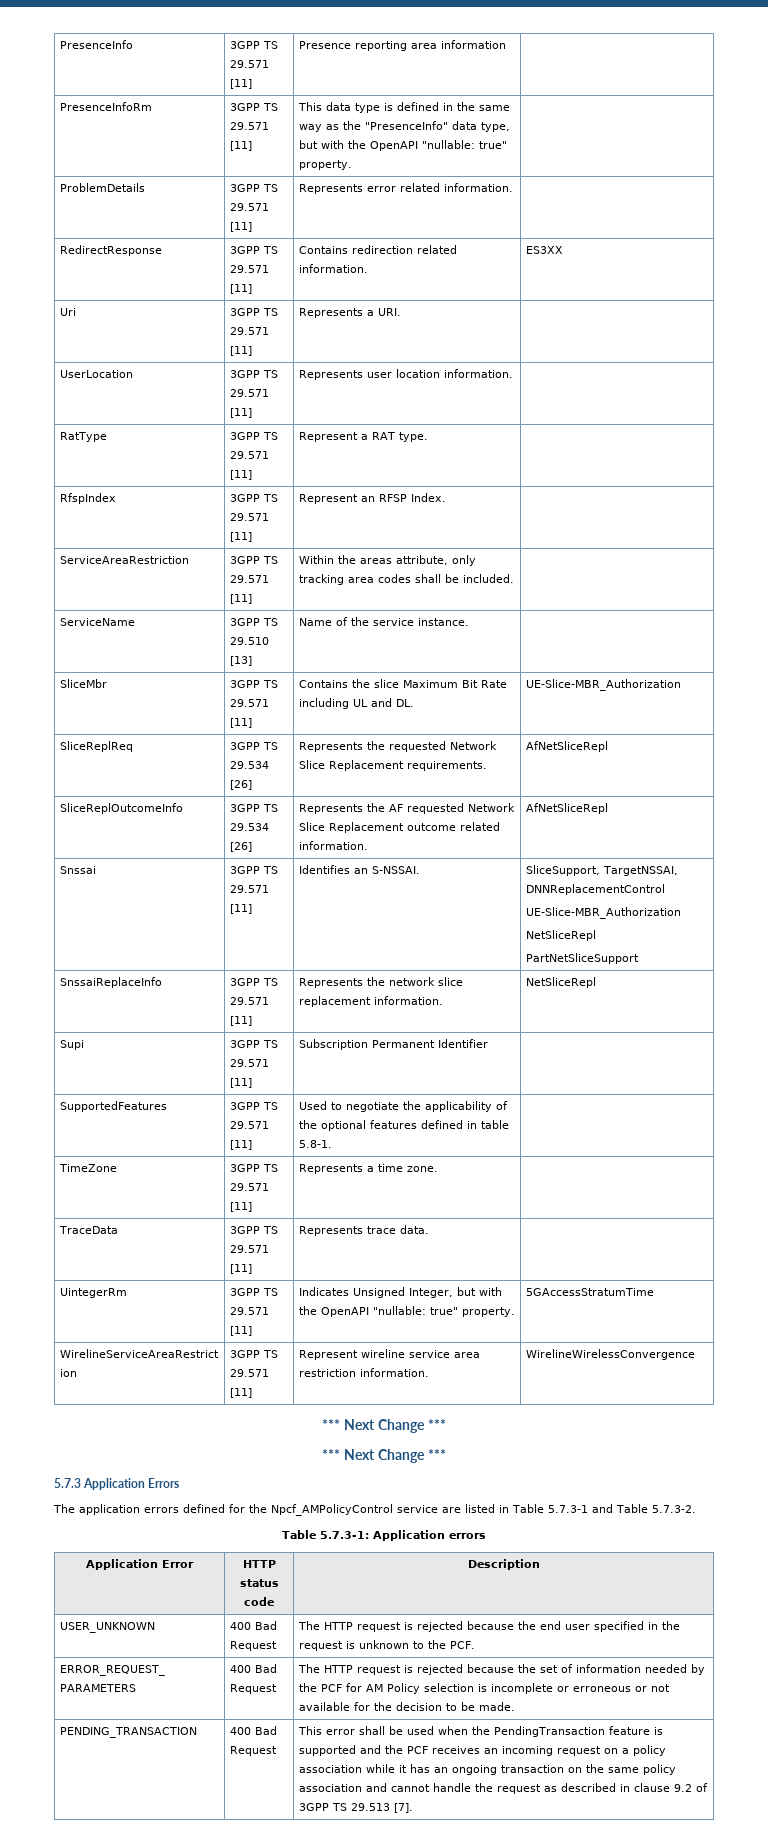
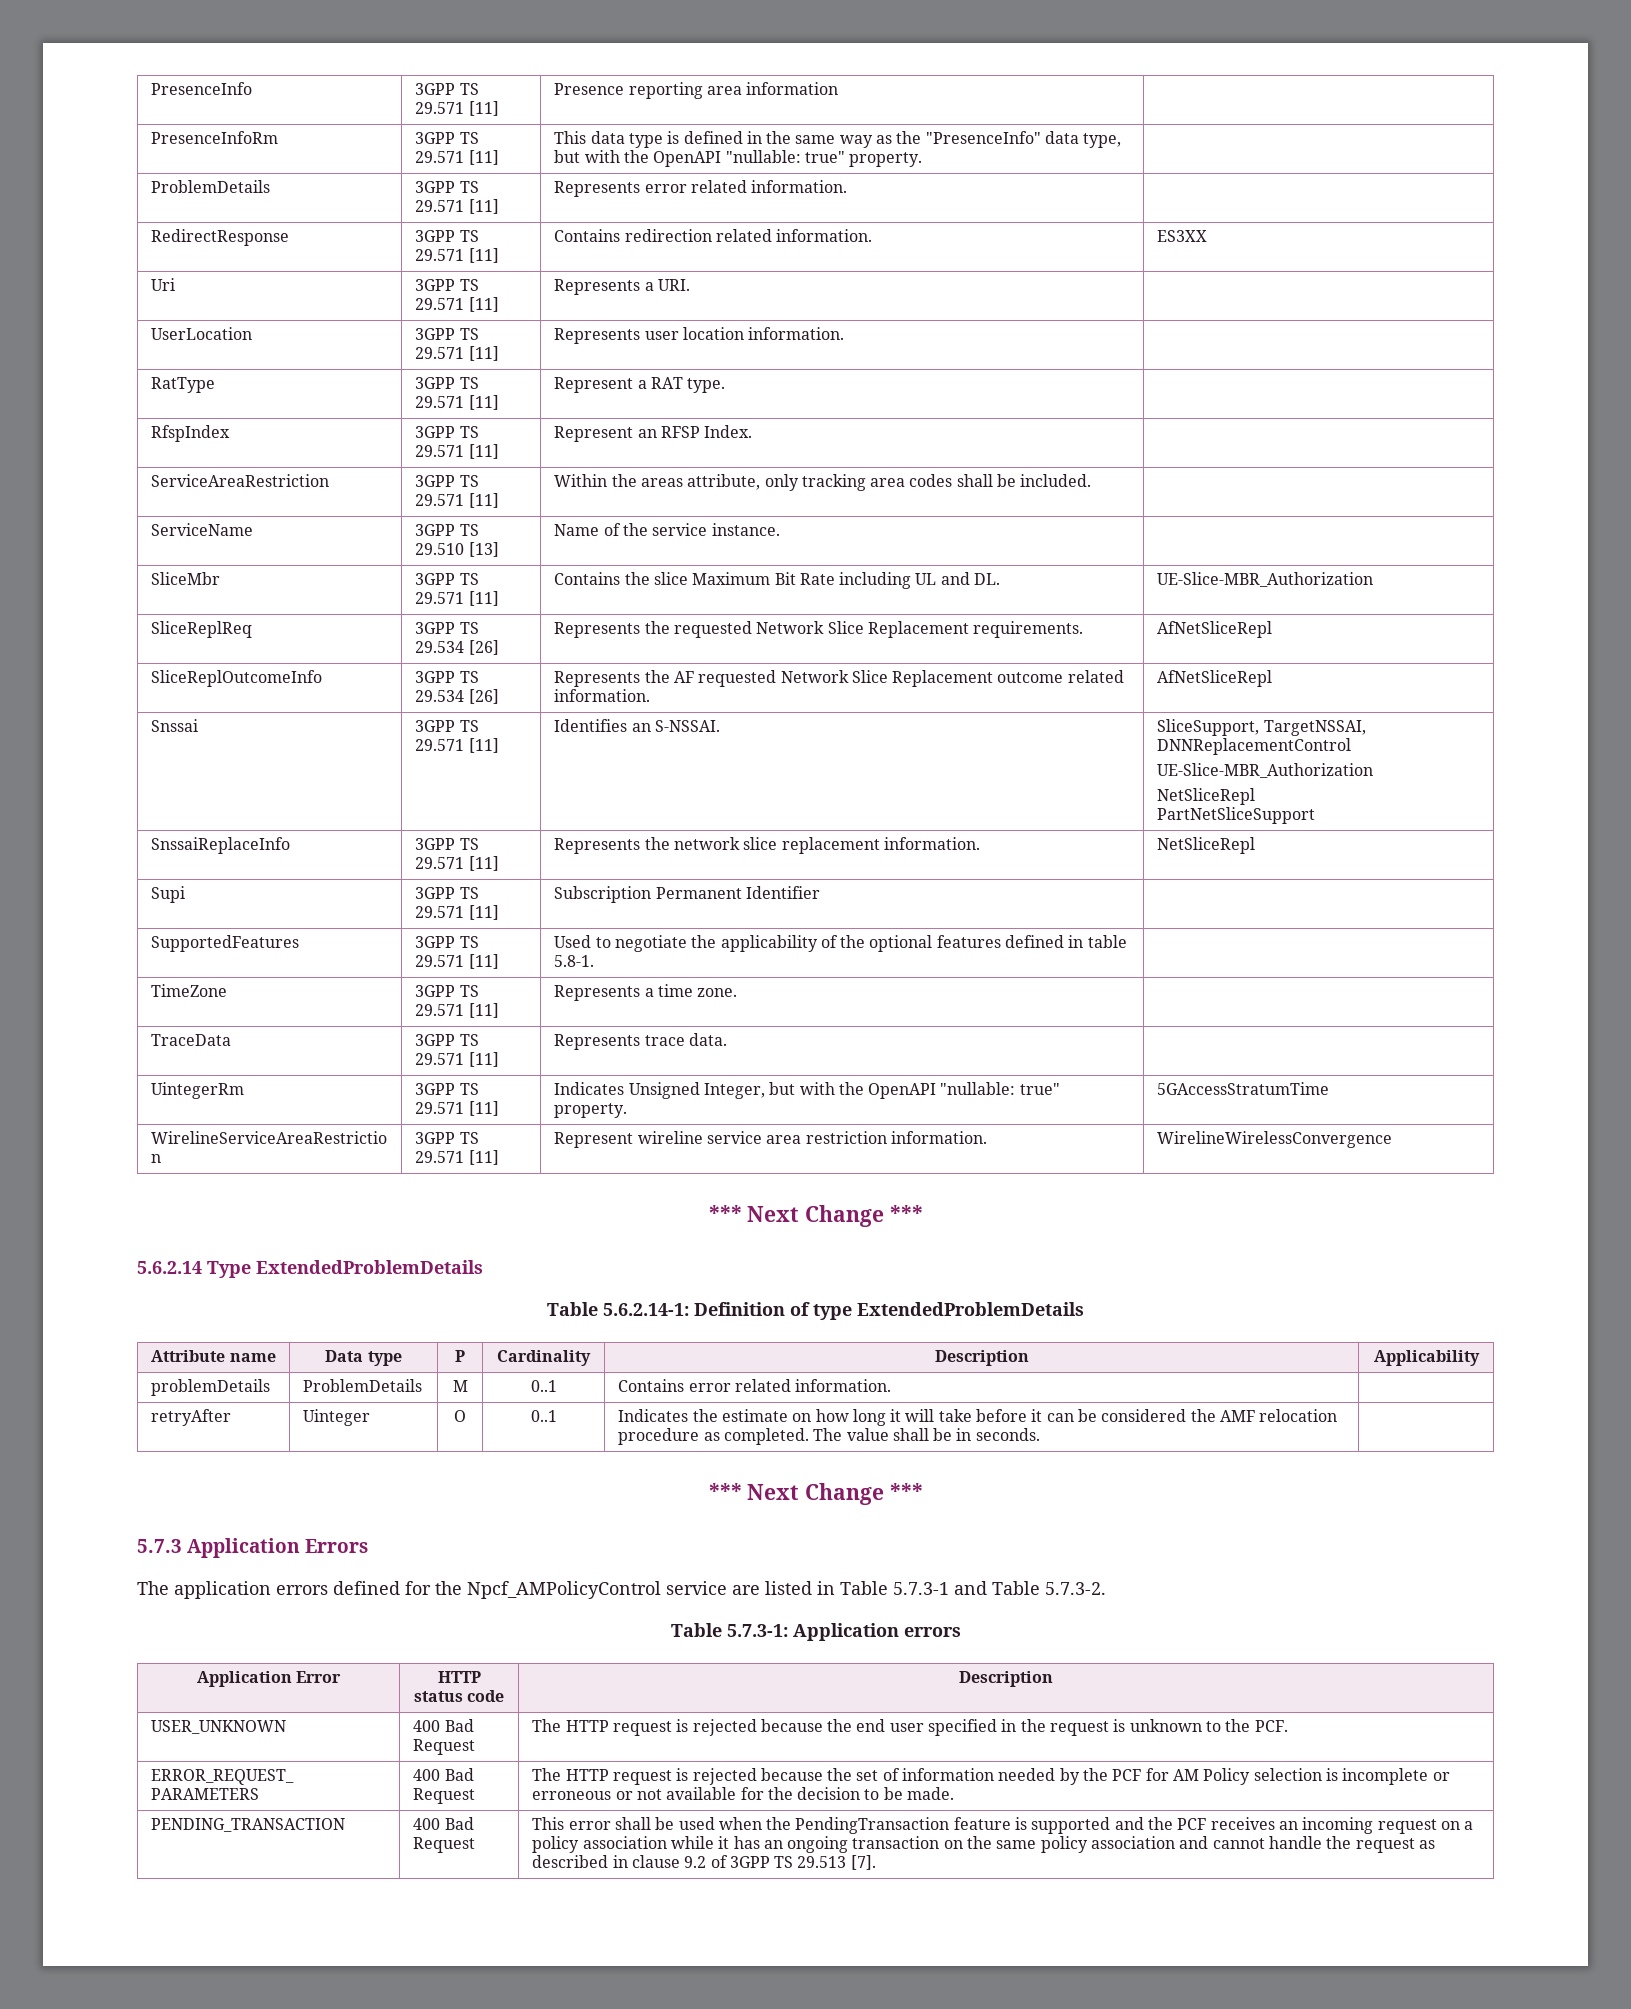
(446, 1424) none -> [137,1260,483,1278] [547,1302,1084,1320] [151,1350,276,1362] [325,1350,402,1366] [455,1350,465,1362] [497,1350,591,1366] [934,1350,1029,1366] [1373,1350,1480,1366] [151,1379,271,1396] [303,1379,423,1392] [452,1380,468,1392] [530,1380,557,1392] [618,1379,892,1392] [151,1409,232,1426] [303,1409,371,1426] [454,1410,466,1422] [530,1410,557,1422] [618,1409,1338,1426] [618,1428,1040,1445] // 5.6.2.14 Type ExtendedProblemDetails // Table 5.6.2.14-1: Definition of type ExtendedProblemDetails // Attribute name | Data type | P | Cardinality | Description | Applicability // problemDetails | ProblemDetails | M | 0..1 | Contains error related information. | // retryAfter | Uinteger | O | 0..1 | Indicates the estimate on how long it will take before it can be considered the AMF relocation procedure as completed. The value shall be in seconds. |

